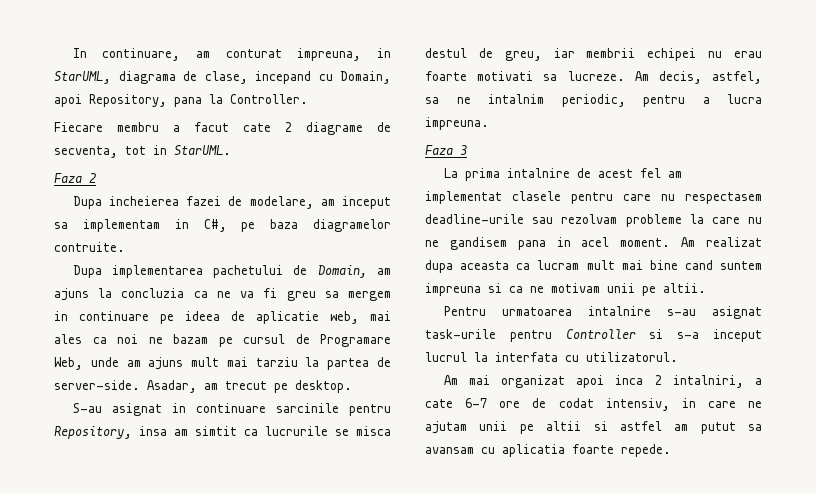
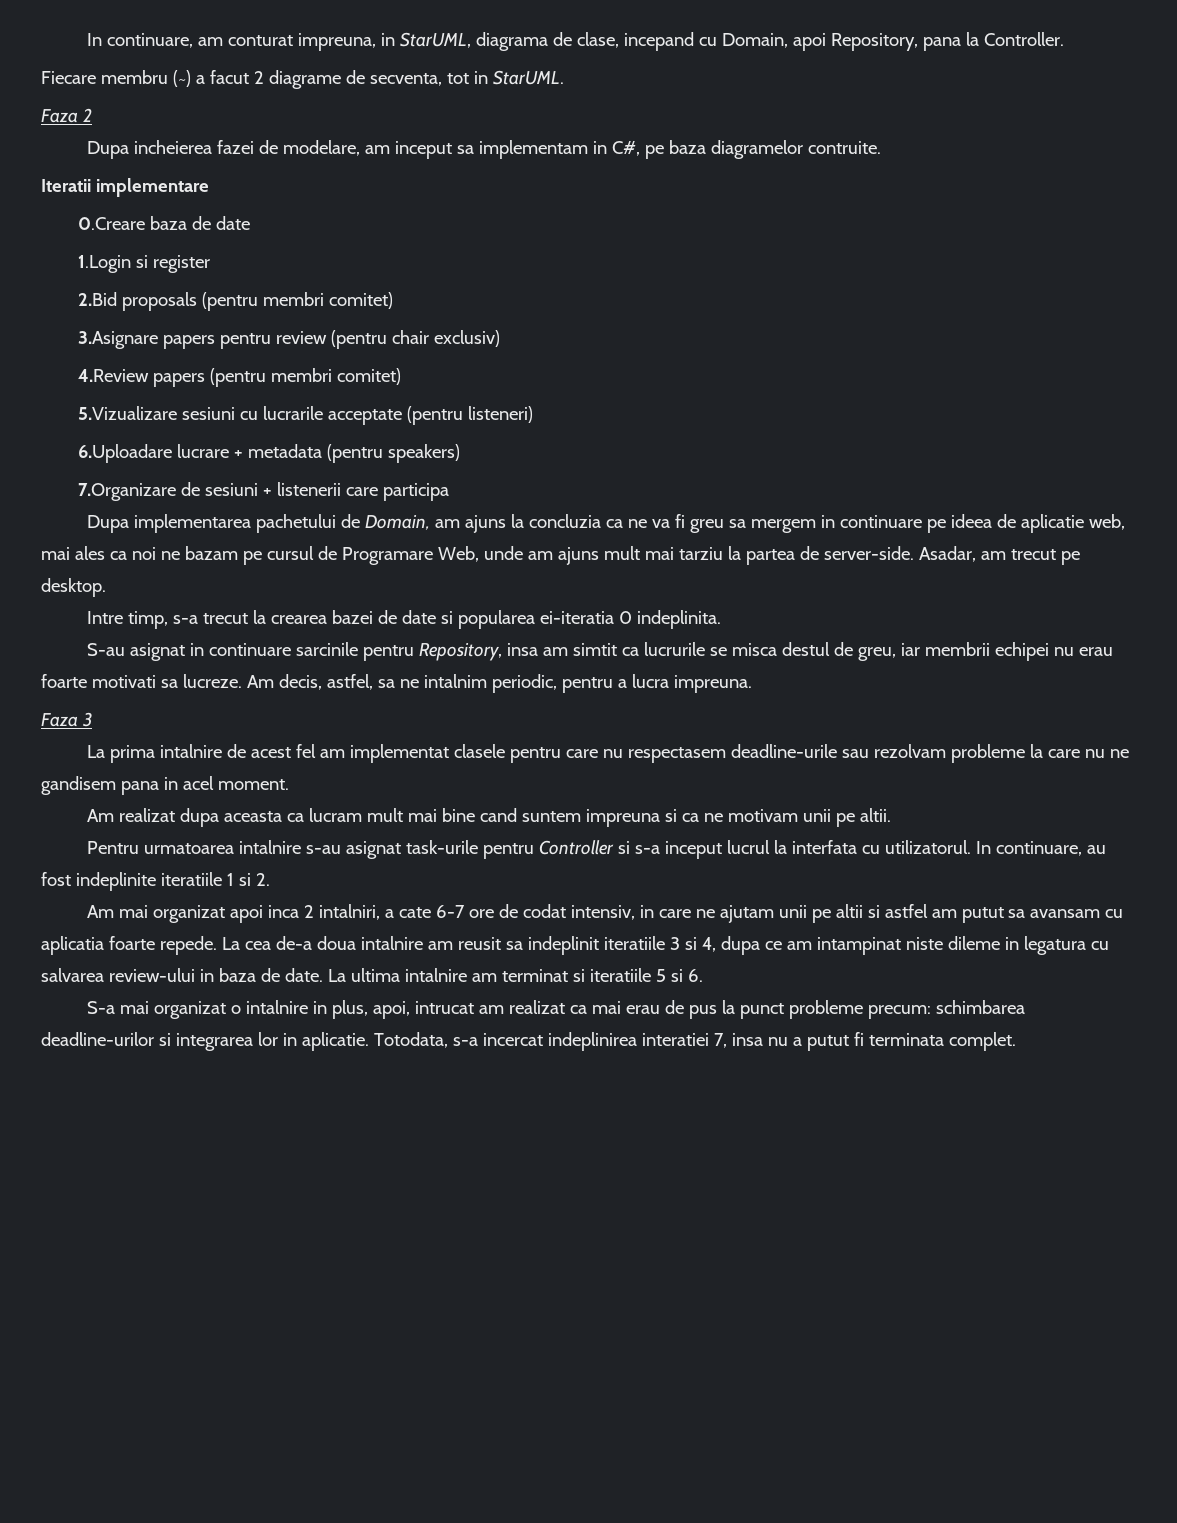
(159, 127) none -> [172,70,191,87] (~)
[243,123,271,132] cate -> (249, 77) none
(125, 247) none -> [41,178,209,197] [77,216,250,230] [77,255,210,273] [77,292,393,311] [77,330,500,349] [77,368,401,387] [77,406,533,425] [77,444,460,463] [77,482,449,501] // Iteratii implementare // 0.Creare baza de date // 1.Login si register // 2.Bid proposals (pentru membri comitet) // 3.Asignare papers pentru review (pentru chair exclusiv) // 4.Review papers (pentru membri comitet) // 5.Vizualizare sesiuni cu lucrarile acceptate (pentru listeneri) // 6.Uploadare lucrare + metadata (pentru speakers) // 7.Organizare de sesiuni + listenerii care participa
(352, 386) none -> [86,610,721,629] // Intre timp, s-a trecut la crearea bazei de date si popularea ei-iteratia 0 indeplinita.
(671, 242) none -> (289, 784) //
(678, 357) none -> [975,841,1106,856] [41,872,270,891] In continuare, au fost indeplinite iteratiile 1 si 2.
(671, 450) none -> [221,936,1109,955] [41,968,703,982] [86,1000,1025,1019] [41,1032,1016,1051] La cea de-a doua intalnire am reusit sa indeplinit iteratiile 3 si 4, dupa ce am intampinat niste dileme in legatura cu salvarea review-ului in baza de date. La ultima intalnire am terminat si iteratiile 5 si 6. // S-a mai organizat o intalnire in plus, apoi, intrucat am realizat ca mai erau de pus la punct probleme precum: schimbarea deadline-urilor si integrarea lor in aplicatie. Totodata, s-a incercat indeplinirea interatiei 7, insa nu a putut fi terminata complet.

